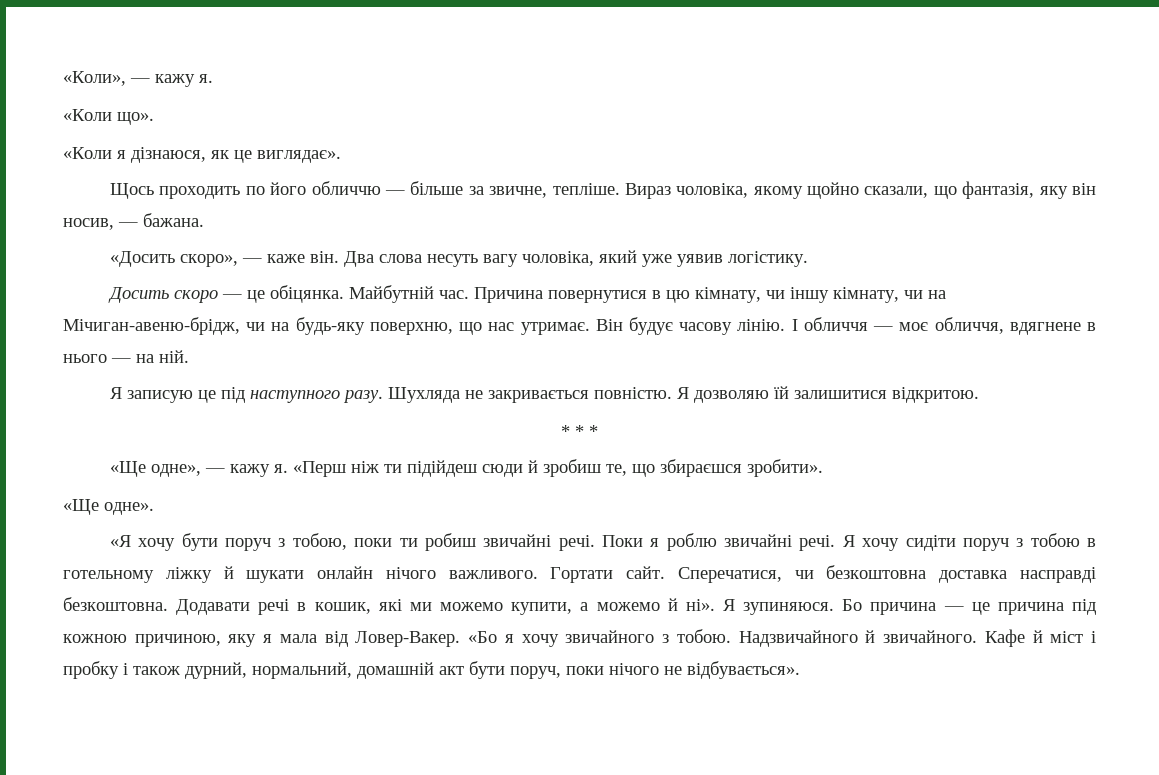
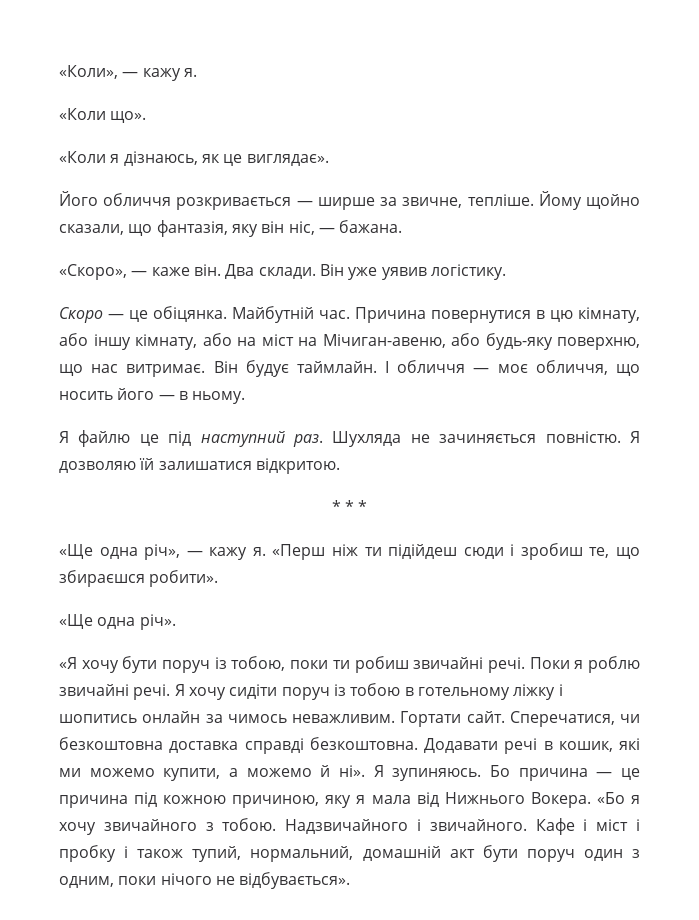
[131,147,206,163] дізнаюся, -> [123,151,198,166] дізнаюсь,
[110,181,803,199] Щось проходить по його обличчю — більше за звичне, тепліше. Вираз чоловіка, якому -> [59,191,582,210] Його обличчя розкривається — ширше за звичне, тепліше. Йому
[63,218,114,230] носив, -> [288,221,315,235] ніс,
[110,251,239,267] «Досить скоро», -> [59,264,127,280] «Скоро»,
[379,250,638,267] слова несуть вагу чоловіка, який -> [258,264,344,279] склади. Він
[108,287,219,303] Досить скоро -> [59,307,103,323] Скоро
[766,290,786,299] чи -> [59,333,88,346] або
[904,290,947,299] [63,317,290,335] чи на Мічиган-авеню-брідж, чи на -> [202,333,480,348] або на міст на Мічиган-авеню, або
[520,322,590,335] утримає. -> [126,364,206,377] витримає.
[679,319,786,335] часову лінію. -> [296,361,377,373] таймлайн.
[1009,322,1096,335] [63,350,189,363] [110,387,194,403] вдягнене в нього — на ній. // Я записую -> [616,364,640,376] [59,388,246,404] [59,430,131,447] що носить його — в ньому. // Я файлю
[250,390,384,403] наступного разу. -> [200,431,323,447] наступний раз.
[488,390,590,403] закривається -> [439,434,537,443] зачиняється
[794,390,888,399] залишитися -> [158,461,252,470] залишатися
[151,464,202,477] одне», -> [99,544,181,560] одна річ»,
[528,460,539,473] й -> [510,544,515,556] і
[747,459,824,477] [63,499,154,515] зробити». // «Ще одне». -> [149,570,219,587] [59,614,176,630] робити». // «Ще одна річ».
[278,538,286,547] з -> [214,657,227,669] із
[1016,538,1024,547] з -> [333,684,346,696] із
[223,566,538,583] й шукати онлайн нічого важливого. -> [558,684,563,696] [59,711,395,723] і шопитись онлайн за чимось неважливим.
[1019,567,1096,583] насправді -> [244,738,304,754] справді
[743,602,835,615] зупиняюся. -> [392,768,482,781] зупиняюсь.
[355,631,461,647] Ловер-Вакер. -> [444,792,591,808] Нижнього Вокера.
[865,630,876,643] й -> [417,819,422,831] і
[1032,630,1043,643] й -> [583,819,588,831] і
[185,662,247,679] дурний, -> [192,846,242,862] тупий,
[510,666,561,679] поруч, -> [526,849,641,862] [59,876,114,888] поруч один з одним,

